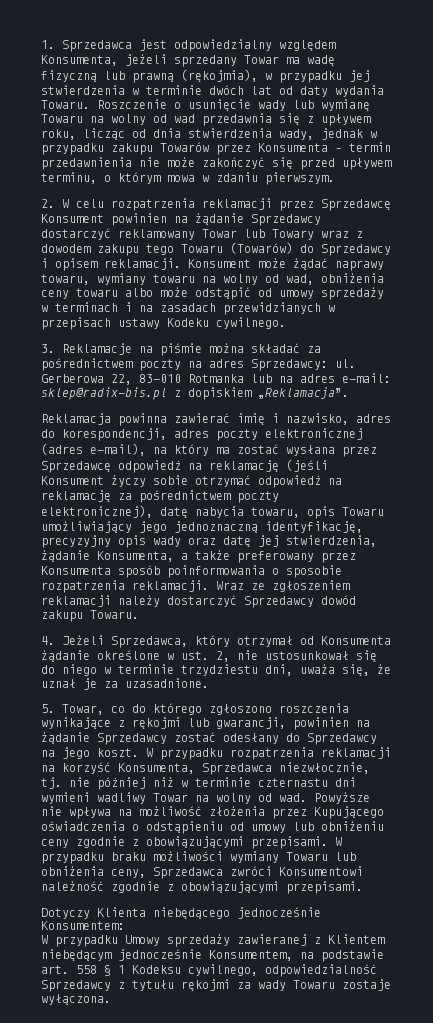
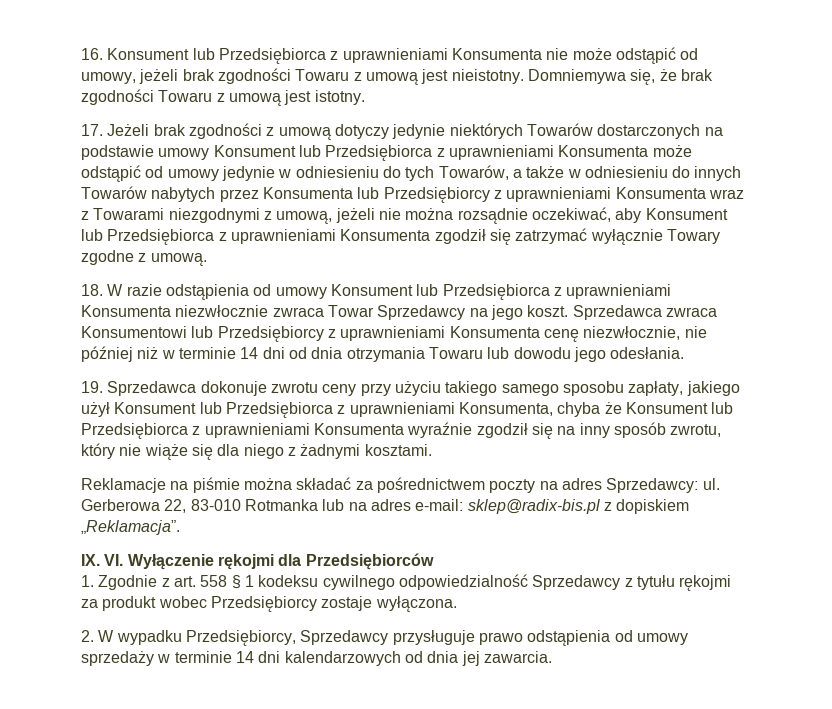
[41,39,336,52] [41,54,335,67] [41,69,370,83] [41,85,384,97] [41,99,370,111] [41,113,371,126] [41,128,377,140] [41,142,391,155] [41,157,392,170] [41,172,335,185] [41,198,391,211] [41,213,321,226] [41,228,363,240] [41,242,391,256] [41,258,384,271] [41,273,384,285] [41,287,384,300] [41,302,335,315] [41,317,286,330] [41,344,55,353] 1. Sprzedawca jest odpowiedzialny względem Konsumenta, jeżeli sprzedany Towar ma wadę fizyczną lub prawną (rękojmia), w przypadku jej stwierdzenia w terminie dwóch lat od daty wydania Towaru. Roszczenie o usunięcie wady lub wymianę Towaru na wolny od wad przedawnia się z upływem roku, licząc od dnia stwierdzenia wady, jednak w przypadku zakupu Towarów przez Konsumenta – termin przedawnienia nie może zakończyć się przed upływem terminu, o którym mowa w zdaniu pierwszym. // 2. W celu rozpatrzenia reklamacji przez Sprzedawcę Konsument powinien na żądanie Sprzedawcy dostarczyć reklamowany Towar lub Towary wraz z dowodem zakupu tego Towaru (Towarów) do Sprzedawcy i opisem reklamacji. Konsument może żądać naprawy towaru, wymiany towaru na wolny od wad, obniżenia ceny towaru albo może odstąpić od umowy sprzedaży w terminach i na zasadach przewidzianych w przepisach ustawy Kodeku cywilnego. // 3. -> [81,47,699,64] [81,68,713,85] [81,89,365,106] [81,123,723,140] [81,145,692,161] [81,165,742,182] [81,186,744,203] [81,207,728,224] [81,228,720,245] [81,250,207,266] [81,284,672,300] [81,305,717,320] [81,326,707,342] [81,346,685,362] [81,381,740,396] [81,402,734,418] [81,422,722,439] [81,443,432,460] 16. Konsument lub Przedsiębiorca z uprawnieniami Konsumenta nie może odstąpić od umowy, jeżeli brak zgodności Towaru z umową jest nieistotny. Domniemywa się, że brak zgodności Towaru z umową jest istotny. // 17. Jeżeli brak zgodności z umową dotyczy jedynie niektórych Towarów dostarczonych na podstawie umowy Konsument lub Przedsiębiorca z uprawnieniami Konsumenta może odstąpić od umowy jedynie w odniesieniu do tych Towarów, a także w odniesieniu do innych Towarów nabytych przez Konsumenta lub Przedsiębiorcy z uprawnieniami Konsumenta wraz z Towarami niezgodnymi z umową, jeżeli nie można rozsądnie oczekiwać, aby Konsument lub Przedsiębiorca z uprawnieniami Konsumenta zgodził się zatrzymać wyłącznie Towary zgodne z umową. // 18. W razie odstąpienia od umowy Konsument lub Przedsiębiorca z uprawnieniami Konsumenta niezwłocznie zwraca Towar Sprzedawcy na jego koszt. Sprzedawca zwraca Konsumentowi lub Przedsiębiorcy z uprawnieniami Konsumenta cenę niezwłocznie, nie później niż w terminie 14 dni od dnia otrzymania Towaru lub dowodu jego odesłania. // 19. Sprzedawca dokonuje zwrotu ceny przy użyciu takiego samego sposobu zapłaty, jakiego użył Konsument lub Przedsiębiorca z uprawnieniami Konsumenta, chyba że Konsument lub Przedsiębiorca z uprawnieniami Konsumenta wyraźnie zgodził się na inny sposób zwrotu, który nie wiąże się dla niego z żadnymi kosztami. //
[41,413,391,426] [41,428,363,441] [41,443,377,457] [41,459,328,473] [41,475,342,488] [41,490,279,503] [41,505,384,519] [41,521,363,533] [41,535,377,548] [41,550,356,563] [41,565,342,578] [41,580,350,593] [41,595,356,608] [41,610,139,622] [41,635,391,648] [41,650,377,662] [41,664,391,676] [41,678,209,690] [41,703,349,715] [41,717,370,730] [41,732,377,745] [41,747,391,760] [41,762,370,775] [41,777,356,790] [41,792,370,804] [41,806,384,819] [41,821,384,834] [41,836,342,849] [41,851,356,864] [41,866,363,879] [41,881,363,894] [41,907,321,919] [41,921,125,930] [41,934,385,947] [41,949,384,962] Reklamacja powinna zawierać imię i nazwisko, adres do korespondencji, adres poczty elektronicznej (adres e-mail), na który ma zostać wysłana przez Sprzedawcę odpowiedź na reklamację (jeśli Konsument życzy sobie otrzymać odpowiedź na reklamację za pośrednictwem poczty elektronicznej), datę nabycia towaru, opis Towaru umożliwiający jego jednoznaczną identyfikację, precyzyjny opis wady oraz datę jej stwierdzenia, żądanie Konsumenta, a także preferowany przez Konsumenta sposób poinformowania o sposobie rozpatrzenia reklamacji. Wraz ze zgłoszeniem reklamacji należy dostarczyć Sprzedawcy dowód zakupu Towaru. // 4. Jeżeli Sprzedawca, który otrzymał od Konsumenta żądanie określone w ust. 2, nie ustosunkował się do niego w terminie trzydziestu dni, uważa się, że uznał je za uzasadnione. // 5. Towar, co do którego zgłoszono roszczenia wynikające z rękojmi lub gwarancji, powinien na żądanie Sprzedawcy zostać odesłany do Sprzedawcy na jego koszt. W przypadku rozpatrzenia reklamacji na korzyść Konsumenta, Sprzedawca niezwłocznie, tj. nie później niż w terminie czternastu dni wymieni wadliwy Towar na wolny od wad. Powyższe nie wpływa na możliwość złożenia przez Kupującego oświadczenia o odstąpieniu od umowy lub obniżeniu ceny zgodnie z obowiązującymi przepisami. W przypadku braku możliwości wymiany Towaru lub obniżenia ceny, Sprzedawca zwróci Konsumentowi należność zgodnie z obowiązującymi przepisami. // Dotyczy Klienta niebędącego jednocześnie Konsumentem: // W przypadku Umowy sprzedaży zawieranej z Klientem niebędącym jednocześnie Konsumentem, na podstawie -> [81,553,434,570] [81,575,170,590] IX. VI. Wyłączenie rękojmi dla Przedsiębiorców // 1. Zgodnie z
[132,964,258,976] Kodeksu cywilnego, -> [258,575,395,590] kodeksu cywilnego
[258,980,335,991] wady Towaru -> [102,596,317,612] produkt wobec Przedsiębiorcy
(111, 999) none -> [81,630,688,646] [81,651,552,666] // 2. W wypadku Przedsiębiorcy, Sprzedawcy przysługuje prawo odstąpienia od umowy sprzedaży w terminie 14 dni kalendarzowych od dnia jej zawarcia.

